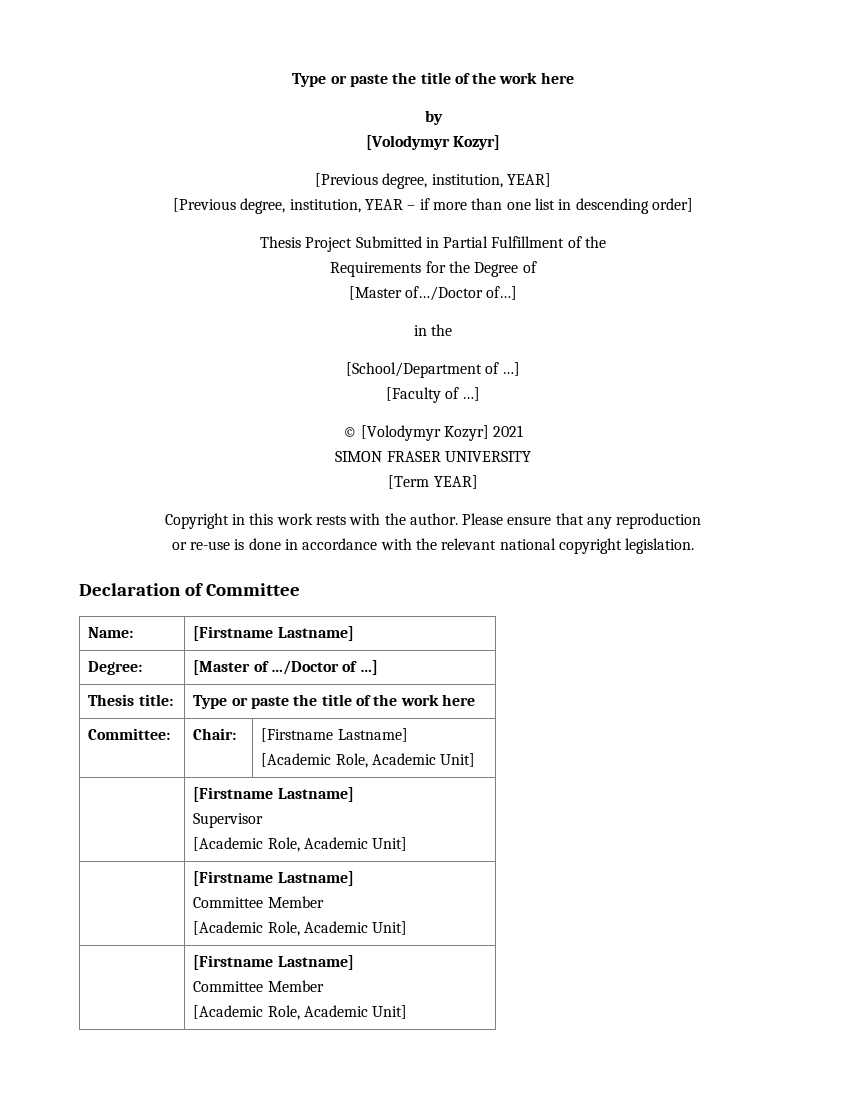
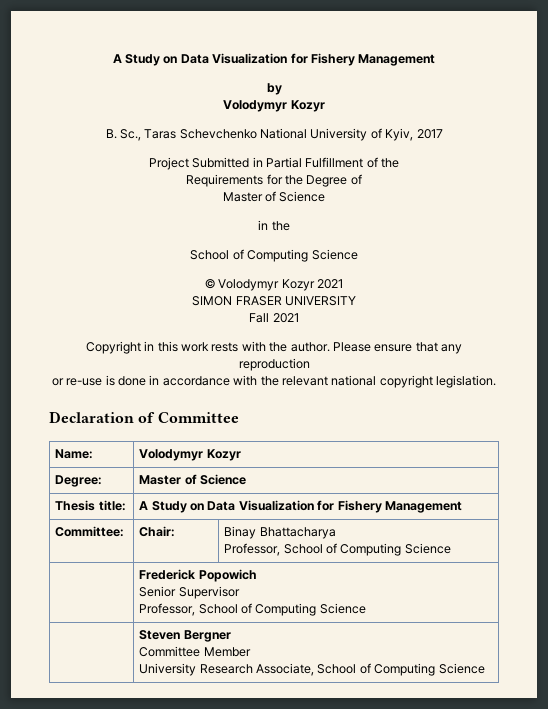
[292,72,574,87] [424,110,443,125] [365,135,501,150] [315,173,551,189] [173,198,693,214] [259,236,301,248] Type or paste the title of the work here // by // [Volodymyr Kozyr] // [Previous degree, institution, YEAR] // [Previous degree, institution, YEAR – if more than one list in descending order] // Thesis -> [112,53,436,66] [266,83,282,95] [223,100,325,112] [105,128,443,141] A Study on Data Visualization for Fishery Management // by // Volodymyr Kozyr // B. Sc., Taras Schevchenko National University of Kyiv, 2017 //
[348,286,518,301] [Master of…/Doctor of…] -> [222,191,326,202] Master of Science
[345,362,521,378] [385,387,481,403] [School/Department of …] // [Faculty of …] -> [190,249,358,262] School of Computing Science
[360,425,490,441] [Volodymyr Kozyr] -> [218,279,315,291] Volodymyr Kozyr
[388,475,478,489] [Term YEAR] -> [249,313,299,323] Fall 2021
[193,626,354,641] [Firstname Lastname] -> [139,449,241,461] Volodymyr Kozyr
[193,660,378,675] [88,694,173,706] [193,694,475,709] [88,728,171,740] [193,728,237,740] [261,728,408,742] [261,753,476,768] [193,787,354,802] [193,813,264,828] [193,837,408,852] [193,871,354,886] [193,896,324,908] [193,921,408,936] [193,955,354,970] [193,980,324,992] [193,1005,408,1020] [Master of …/Doctor of …] // Thesis title: | Type or paste the title of the work here // Committee: | Chair: | [Firstname Lastname] // [Academic Role, Academic Unit] // | [Firstname Lastname] // Supervisor // [Academic Role, Academic Unit] // | [Firstname Lastname] // Committee Member // [Academic Role, Academic Unit] // | [Firstname Lastname] // Committee Member // [Academic Role, Academic Unit] -> [139,474,247,485] [55,500,126,511] [139,500,462,513] [55,526,125,537] [139,526,176,537] [224,526,336,539] [224,543,451,556] [139,569,257,582] [139,586,240,599] [139,603,366,616] [139,630,231,642] [139,646,251,657] [139,663,485,676] Master of Science // Thesis title: | A Study on Data Visualization for Fishery Management // Committee: | Chair: | Binay Bhattacharya // Professor, School of Computing Science // | Frederick Popowich // Senior Supervisor // Professor, School of Computing Science // | Steven Bergner // Committee Member // University Research Associate, School of Computing Science

